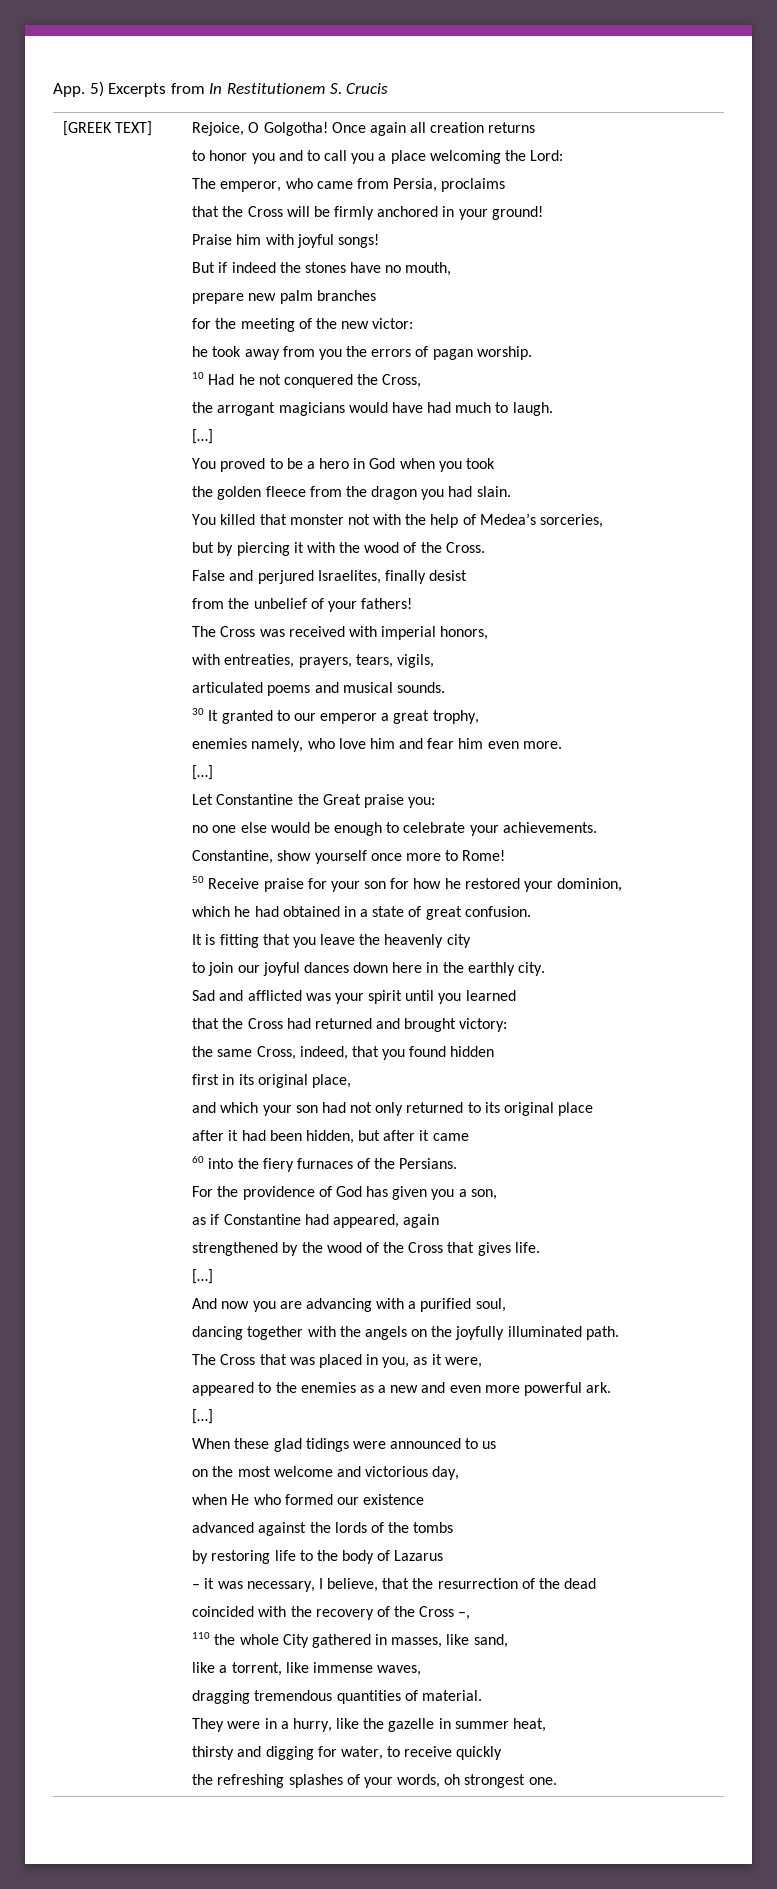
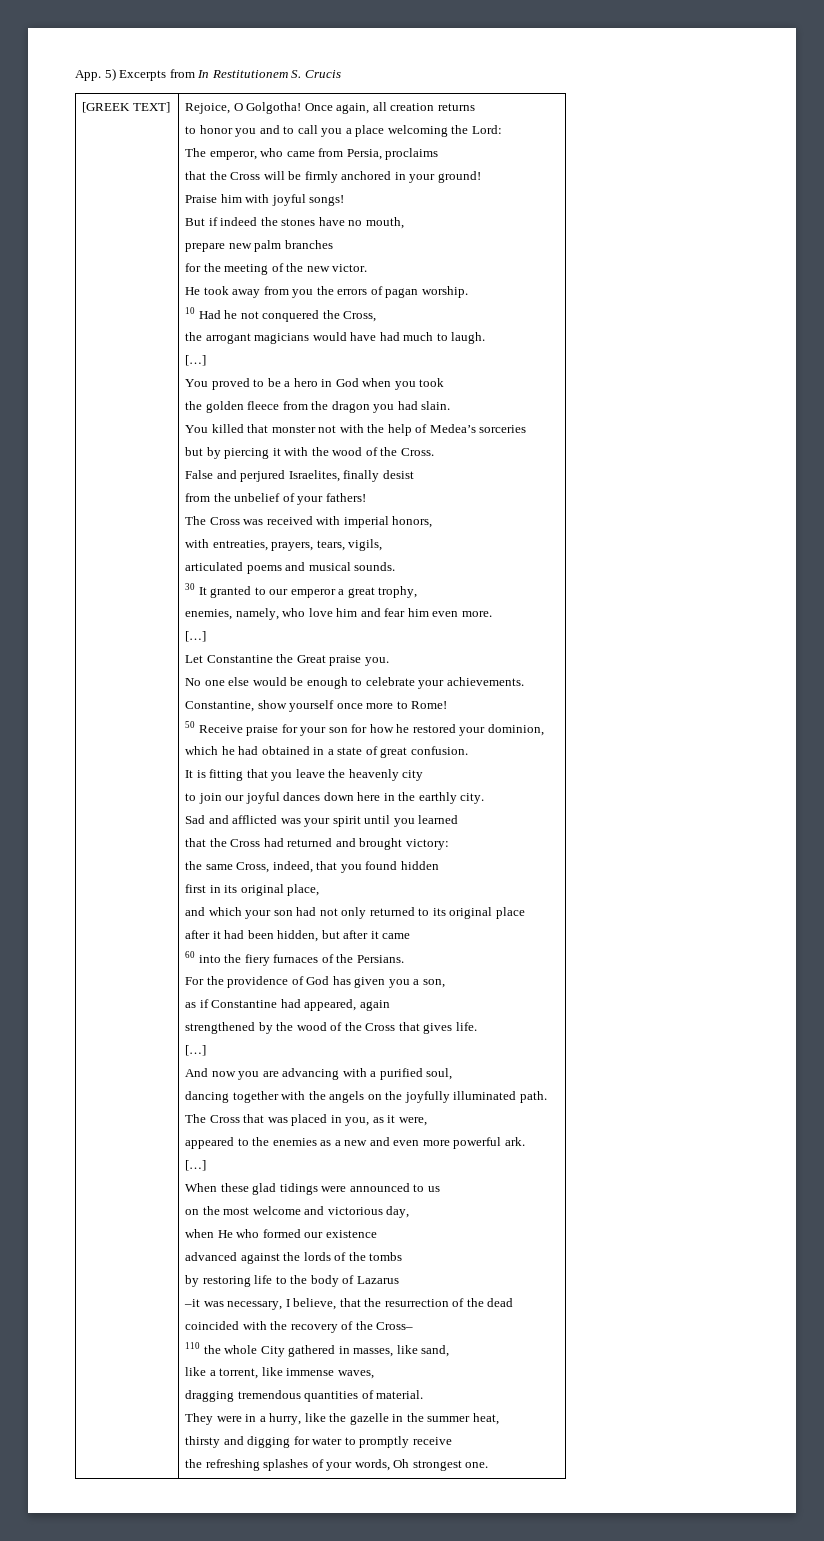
[369,122,406,136] again -> [336,103,370,114] again,
[372,318,414,329] [192,346,209,357] victor: // he -> [332,264,368,272] [185,287,201,295] victor. // He
[539,514,603,528] sorceries, -> [479,425,527,433] sorceries
[192,738,248,749] enemies -> [185,609,233,620] enemies,
[408,797,436,808] [192,825,209,833] you: // no -> [364,657,389,666] [185,678,202,686] you. // No
[192,1578,215,1589] – it -> [184,1299,201,1307] –it
[419,1606,471,1620] Cross –, -> [376,1322,414,1330] Cross–
(451, 1723) none -> [406,1413,424,1422] the
[340,1746,401,1760] water, to -> [312,1436,410,1448] water to promptly
[456,1746,503,1760] quickly -> (452, 1441) none
[444,1774,461,1785] oh -> [393,1459,410,1468] Oh

